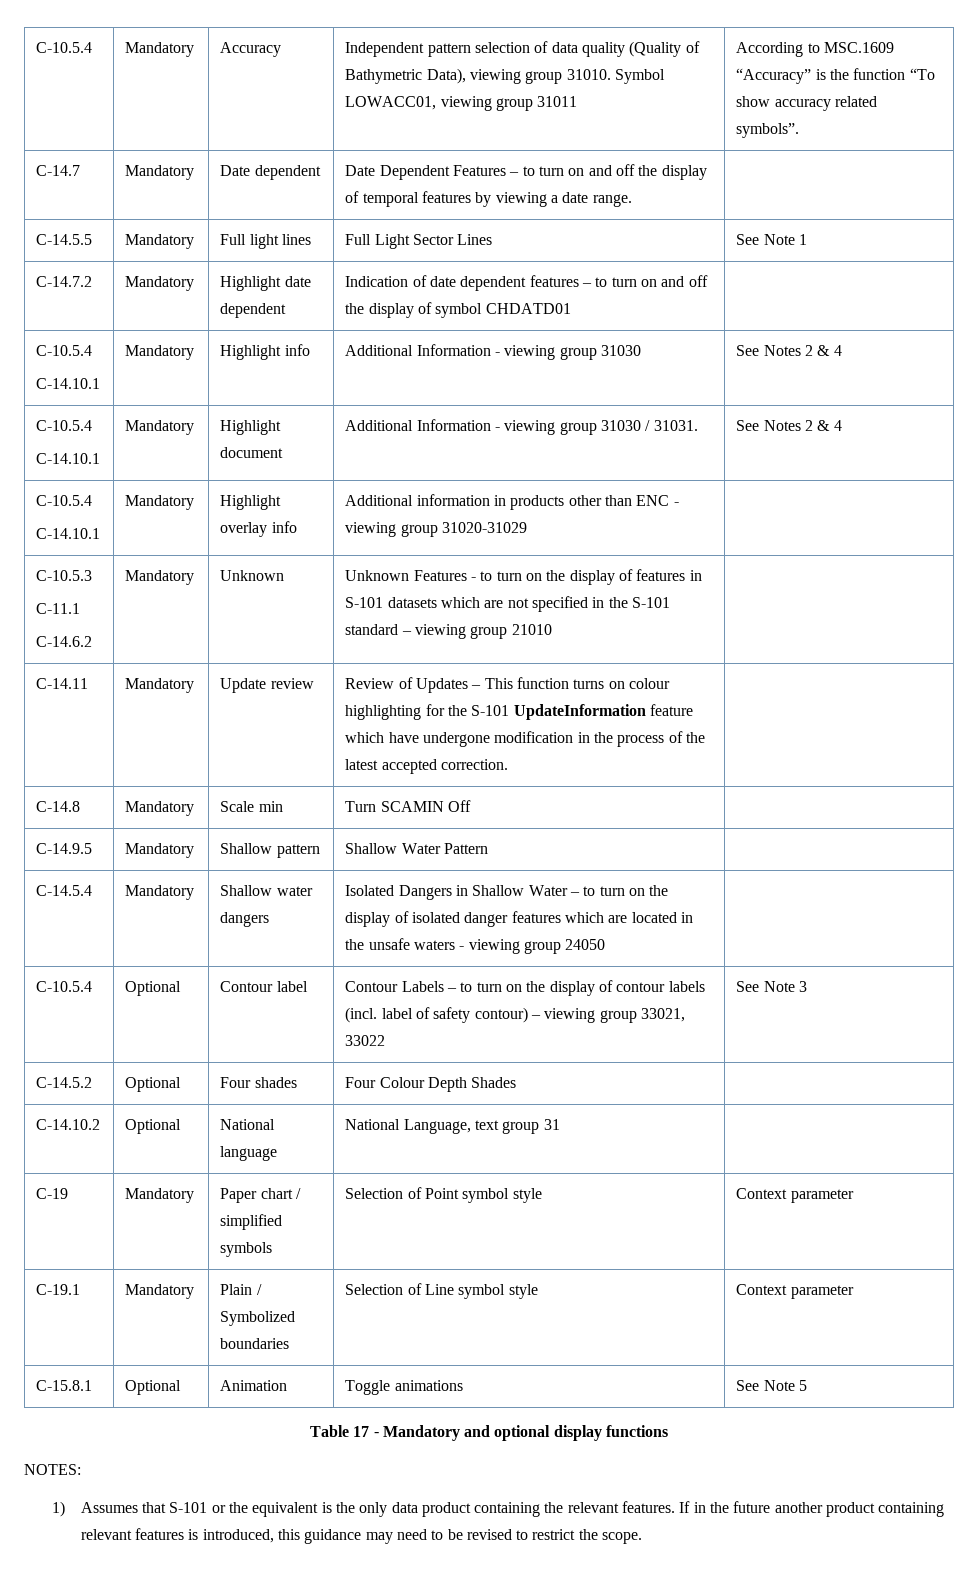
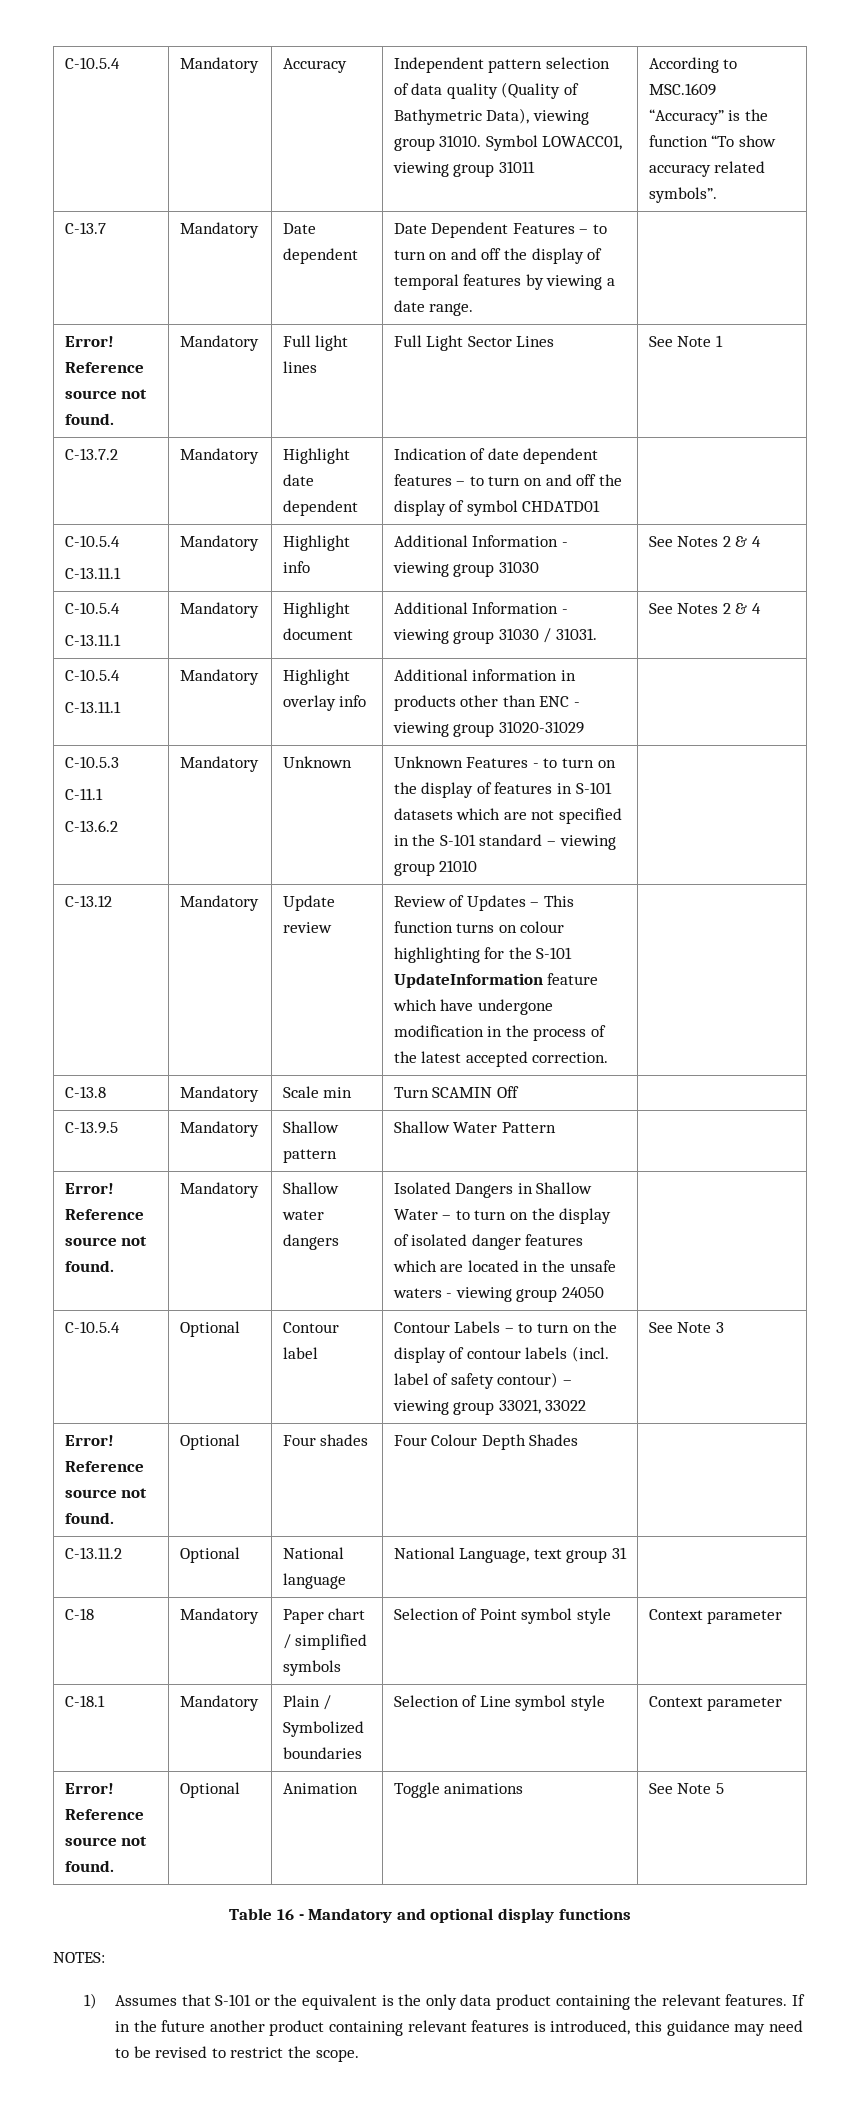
[36,165,81,176] C-14.7 -> [64,222,106,234] C-13.7
[36,234,93,245] C-14.5.5 -> [64,336,114,347] [64,362,144,373] [64,389,148,399] [64,413,114,425] Error! Reference source not found.
[36,276,93,287] C-14.7.2 -> [64,448,118,460] C-13.7.2
[36,378,101,389] C-14.10.1 -> [64,567,121,579] C-13.11.1
[36,453,101,464] C-14.10.1 -> [64,634,121,646] C-13.11.1
[36,528,101,539] C-14.10.1 -> [64,701,121,713] C-13.11.1
[36,636,93,647] C-14.6.2 -> [64,820,118,832] C-13.6.2
[36,678,89,689] C-14.11 -> [64,895,112,907] C-13.12
[36,801,81,812] C-14.8 -> [64,1086,106,1098] C-13.8
[36,843,93,854] C-14.9.5 -> [64,1121,118,1134] C-13.9.5
[36,885,93,896] C-14.5.4 -> [64,1183,114,1194] [64,1209,144,1220] [64,1236,148,1246] [64,1260,114,1272] Error! Reference source not found.
[36,1077,93,1088] C-14.5.2 -> [64,1435,114,1446] [64,1461,144,1472] [64,1488,148,1498] [64,1512,114,1524] Error! Reference source not found.
[36,1119,101,1130] C-14.10.2 -> [64,1547,122,1559] C-13.11.2
[36,1188,69,1199] C-19 -> [64,1608,94,1620] C-18
[36,1284,81,1295] C-19.1 -> [64,1695,105,1707] C-18.1
[36,1380,93,1391] C-15.8.1 -> [64,1783,114,1794] [64,1809,144,1820] [64,1836,148,1846] [64,1860,114,1872] Error! Reference source not found.
[353,1426,370,1437] 17 -> [277,1909,295,1920] 16

